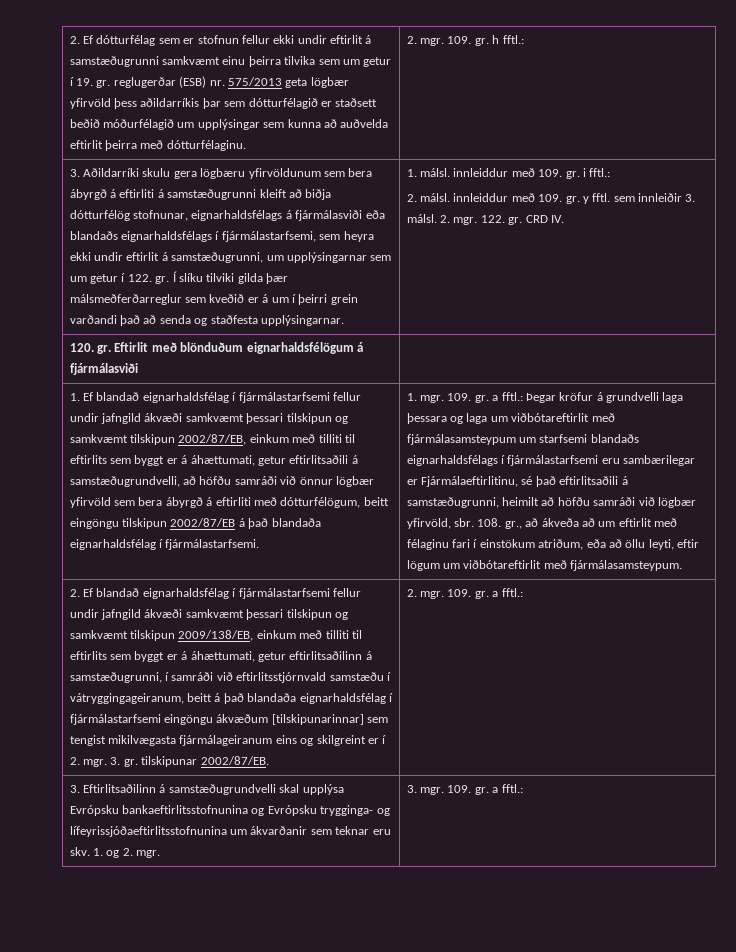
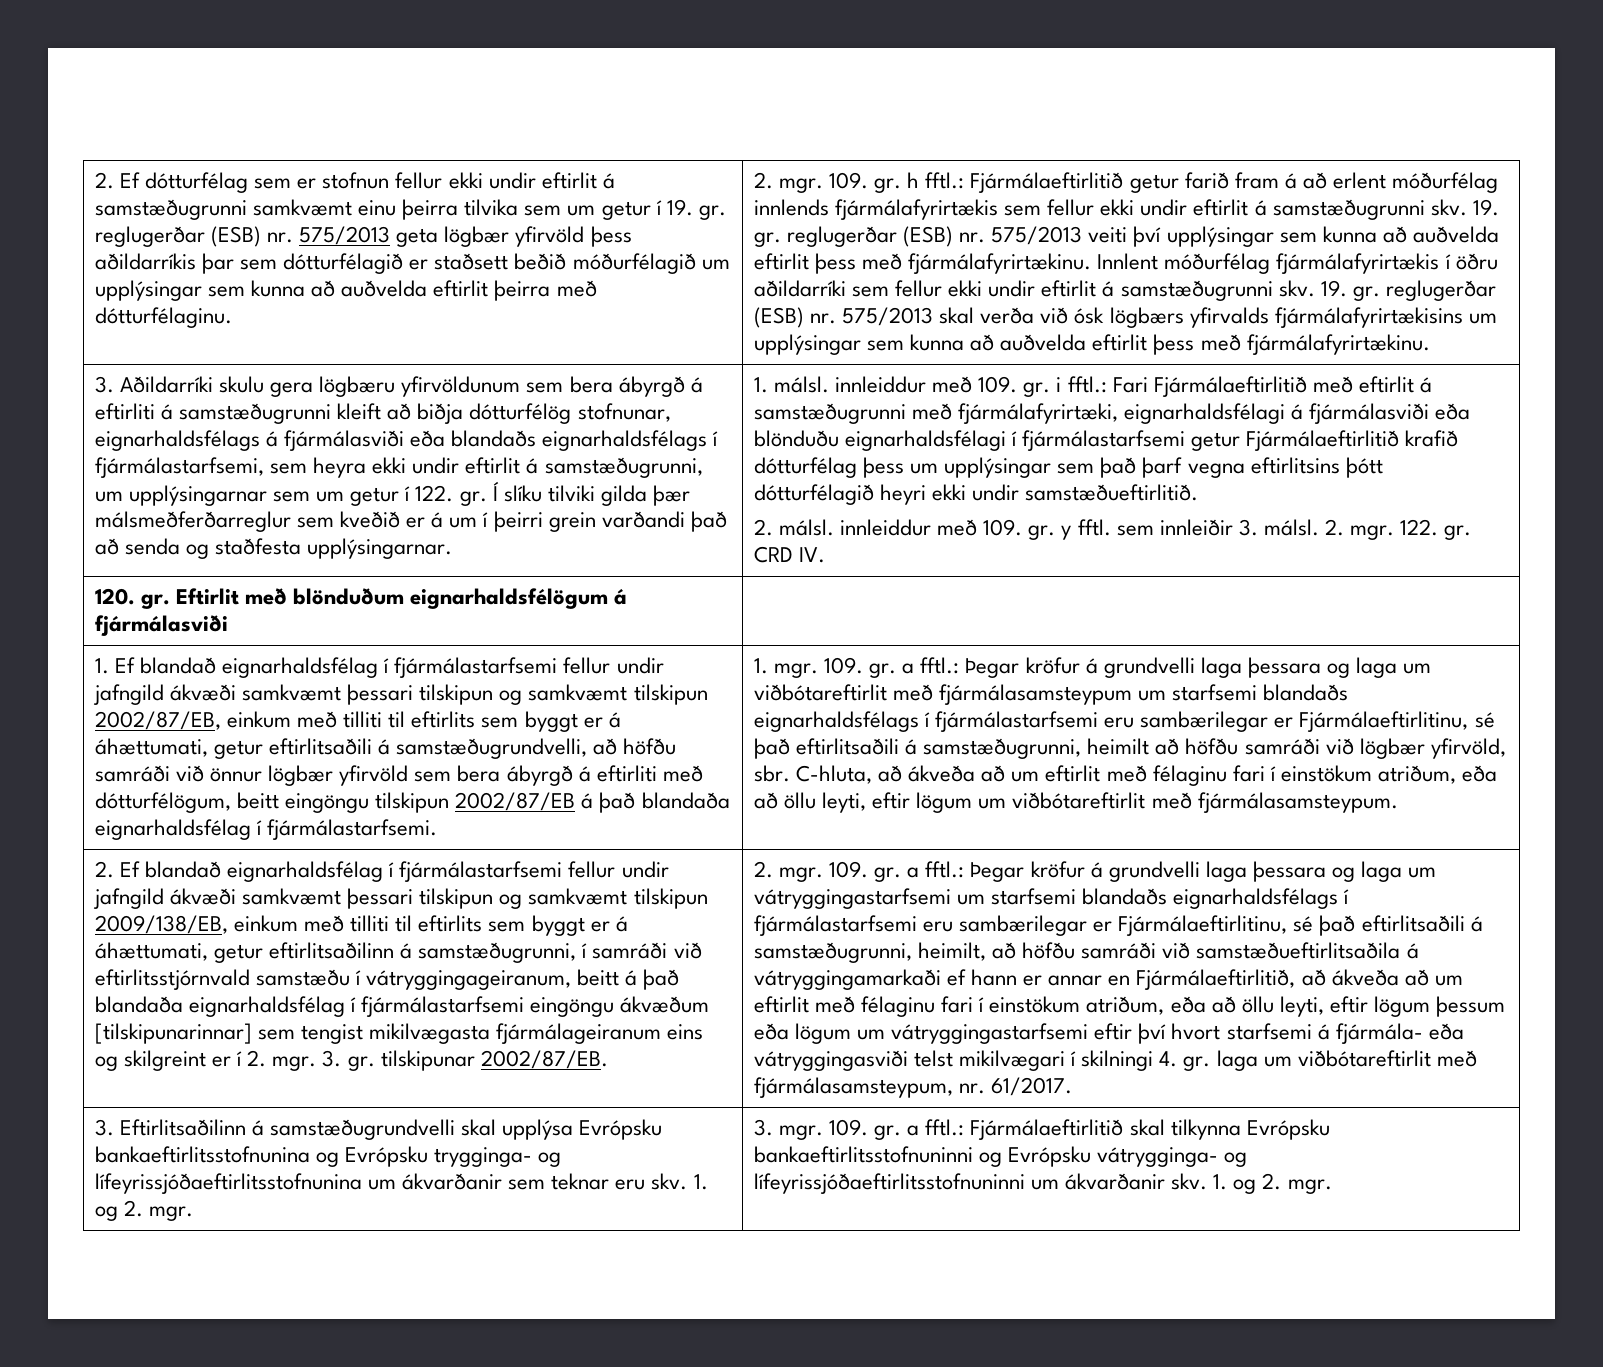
(524, 39) none -> [970,172,1498,193] [753,199,1499,220] [753,226,1499,247] [753,253,1498,274] [753,280,1496,301] [753,307,1497,328] [753,334,1430,355] Fjármálaeftirlitið getur farið fram á að erlent móðurfélag innlends fjármálafyrirtækis sem fellur ekki undir eftirlit á samstæðugrunni skv. 19. gr. reglugerðar (ESB) nr. 575/2013 veiti því upplýsingar sem kunna að auðvelda eftirlit þess með fjármálafyrirtækinu. Innlent móðurfélag fjármálafyrirtækis í öðru aðildarríki sem fellur ekki undir eftirlit á samstæðugrunni skv. 19. gr. reglugerðar (ESB) nr. 575/2013 skal verða við ósk lögbærs yfirvalds fjármálafyrirtækisins um upplýsingar sem kunna að auðvelda eftirlit þess með fjármálafyrirtækinu.
(611, 172) none -> [1112,376,1432,397] [753,403,1471,424] [753,430,1459,451] [753,457,1383,478] [753,484,1199,505] Fari Fjármálaeftirlitið með eftirlit á samstæðugrunni með fjármálafyrirtæki, eignarhaldsfélagi á fjármálasviði eða blönduðu eignarhaldsfélagi í fjármálastarfsemi getur Fjármálaeftirlitið krafið dótturfélag þess um upplýsingar sem það þarf vegna eftirlitsins þótt dótturfélagið heyri ekki undir samstæðueftirlitið.
[477,518,522,529] 108. gr., -> [796,765,873,784] C-hluta,
(523, 592) none -> [970,861,1437,882] [753,888,1350,909] [753,915,1483,936] [753,942,1419,963] [753,969,1463,990] [753,996,1505,1017] [753,1023,1464,1044] [753,1050,1477,1071] [753,1077,1073,1098] Þegar kröfur á grundvelli laga þessara og laga um vátryggingastarfsemi um starfsemi blandaðs eignarhaldsfélags í fjármálastarfsemi eru sambærilegar er Fjármálaeftirlitinu, sé það eftirlitsaðili á samstæðugrunni, heimilt, að höfðu samráði við samstæðueftirlitsaðila á vátryggingamarkaði ef hann er annar en Fjármálaeftirlitið, að ákveða að um eftirlit með félaginu fari í einstökum atriðum, eða að öllu leyti, eftir lögum þessum eða lögum um vátryggingastarfsemi eftir því hvort starfsemi á fjármála- eða vátryggingasviði telst mikilvægari í skilningi 4. gr. laga um viðbótareftirlit með fjármálasamsteypum, nr. 61/2017.
(523, 788) none -> [970,1119,1330,1140] [753,1146,1248,1167] [753,1173,1332,1194] Fjármálaeftirlitið skal tilkynna Evrópsku bankaeftirlitsstofnuninni og Evrópsku vátrygginga- og lífeyrissjóðaeftirlitsstofnuninni um ákvarðanir skv. 1. og 2. mgr.

